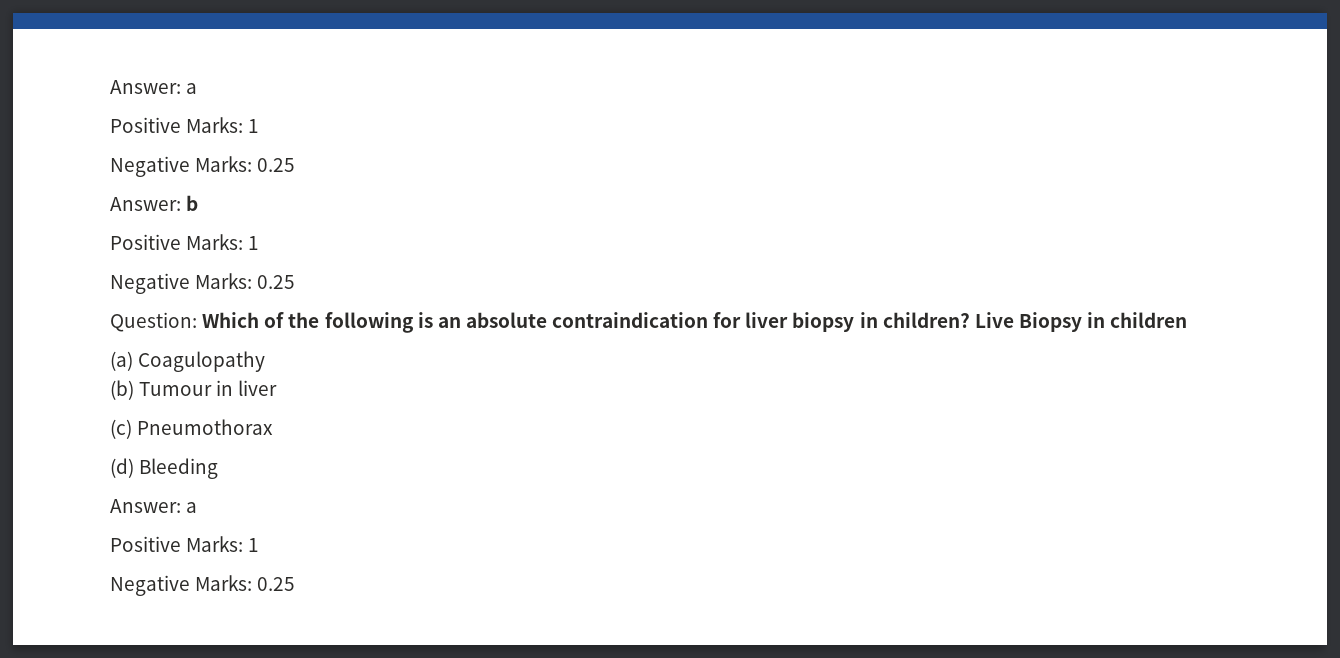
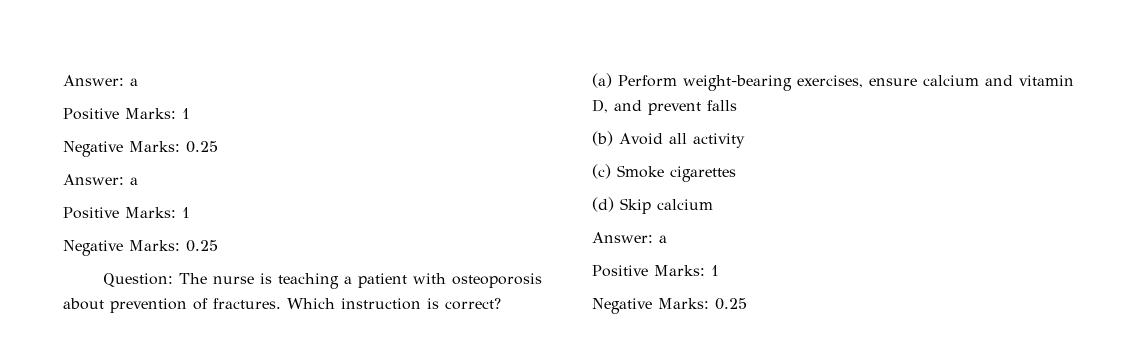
[186,195,199,211] b -> [130,177,138,185] a
[202,312,1188,333] [110,351,266,372] [110,380,278,400] Which of the following is an absolute contraindication for liver biopsy in children? Live Biopsy in children // (a) Coagulopathy // (b) Tumour in liver -> [179,273,543,289] [63,298,501,313] [592,73,1074,91] [592,99,737,115] [592,131,745,148] The nurse is teaching a patient with osteoporosis about prevention of fractures. Which instruction is correct? // (a) Perform weight-bearing exercises, ensure calcium and vitamin D, and prevent falls // (b) Avoid all activity
[137,419,274,435] Pneumothorax -> [617,165,736,182] Smoke cigarettes
[139,458,219,479] Bleeding -> [620,198,713,214] Skip calcium

